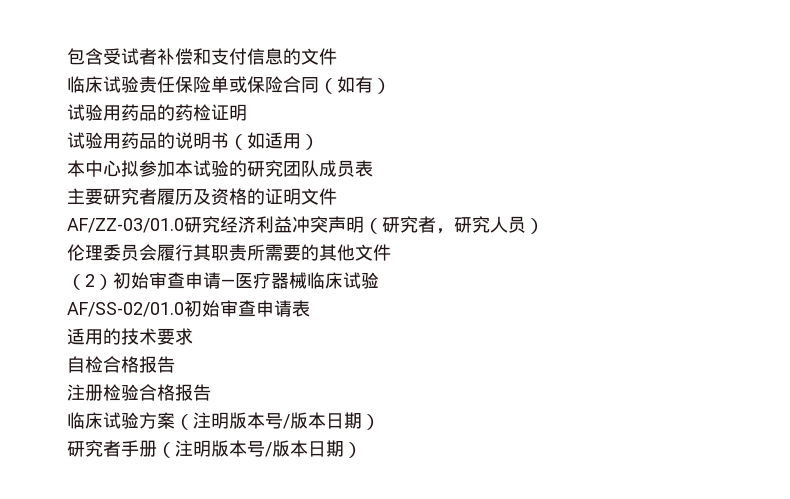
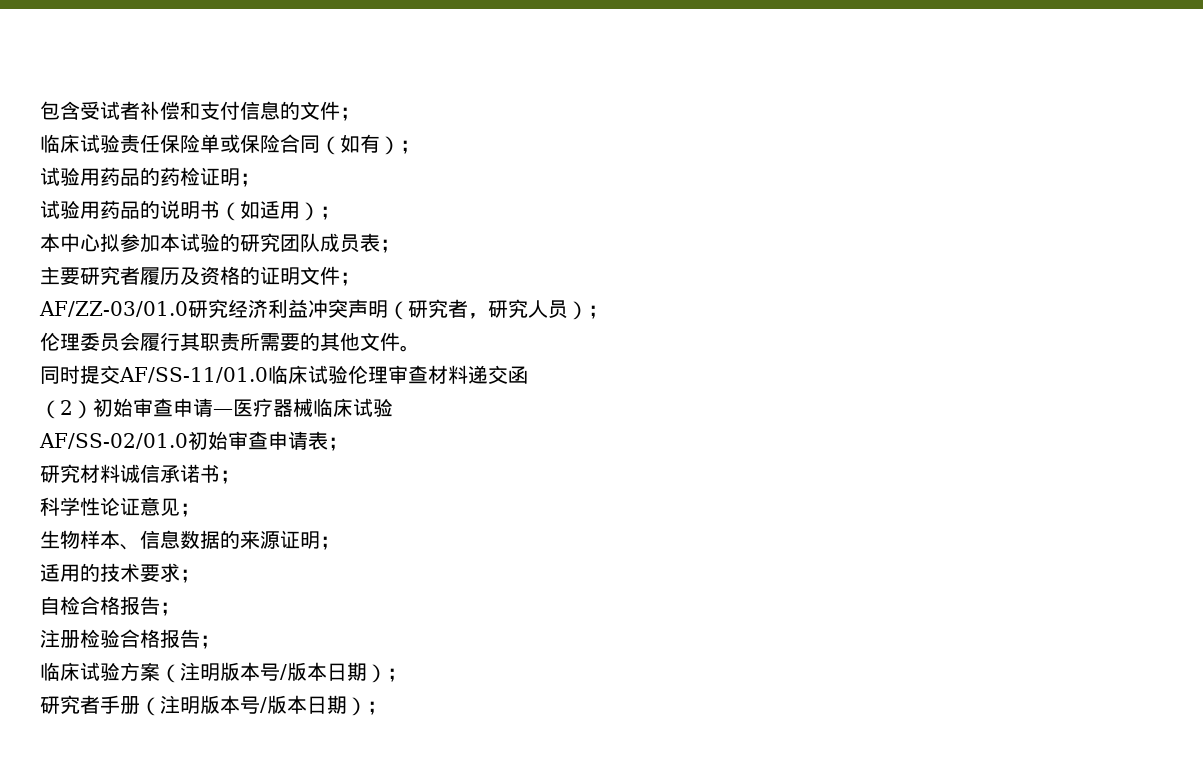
(337, 56) none -> [340,107,360,121] ；
(391, 86) none -> [400,140,420,154] ；
(247, 112) none -> [240,173,260,187] ；
(319, 142) none -> [320,206,340,220] ；
(373, 168) none -> [380,239,400,253] ；
(337, 196) none -> [340,272,360,286] ；
(544, 226) none -> [588,305,608,319] ；
(391, 252) none -> [400,345,420,352] [40,365,529,384] 。 // 同时提交AF/SS-11/01.0临床试验伦理审查材料递交函
(310, 308) none -> [328,437,349,451] [40,464,240,484] [40,497,200,517] [40,530,340,550] ； // 研究材料诚信承诺书； // 科学性论证意见； // 生物样本、信息数据的来源证明；
(193, 336) none -> [180,569,200,583] ；
(175, 364) none -> [160,602,180,616] ；
(211, 392) none -> [200,635,220,649] ；
(380, 422) none -> [387,668,407,682] ；
(362, 450) none -> [367,701,387,715] ；

